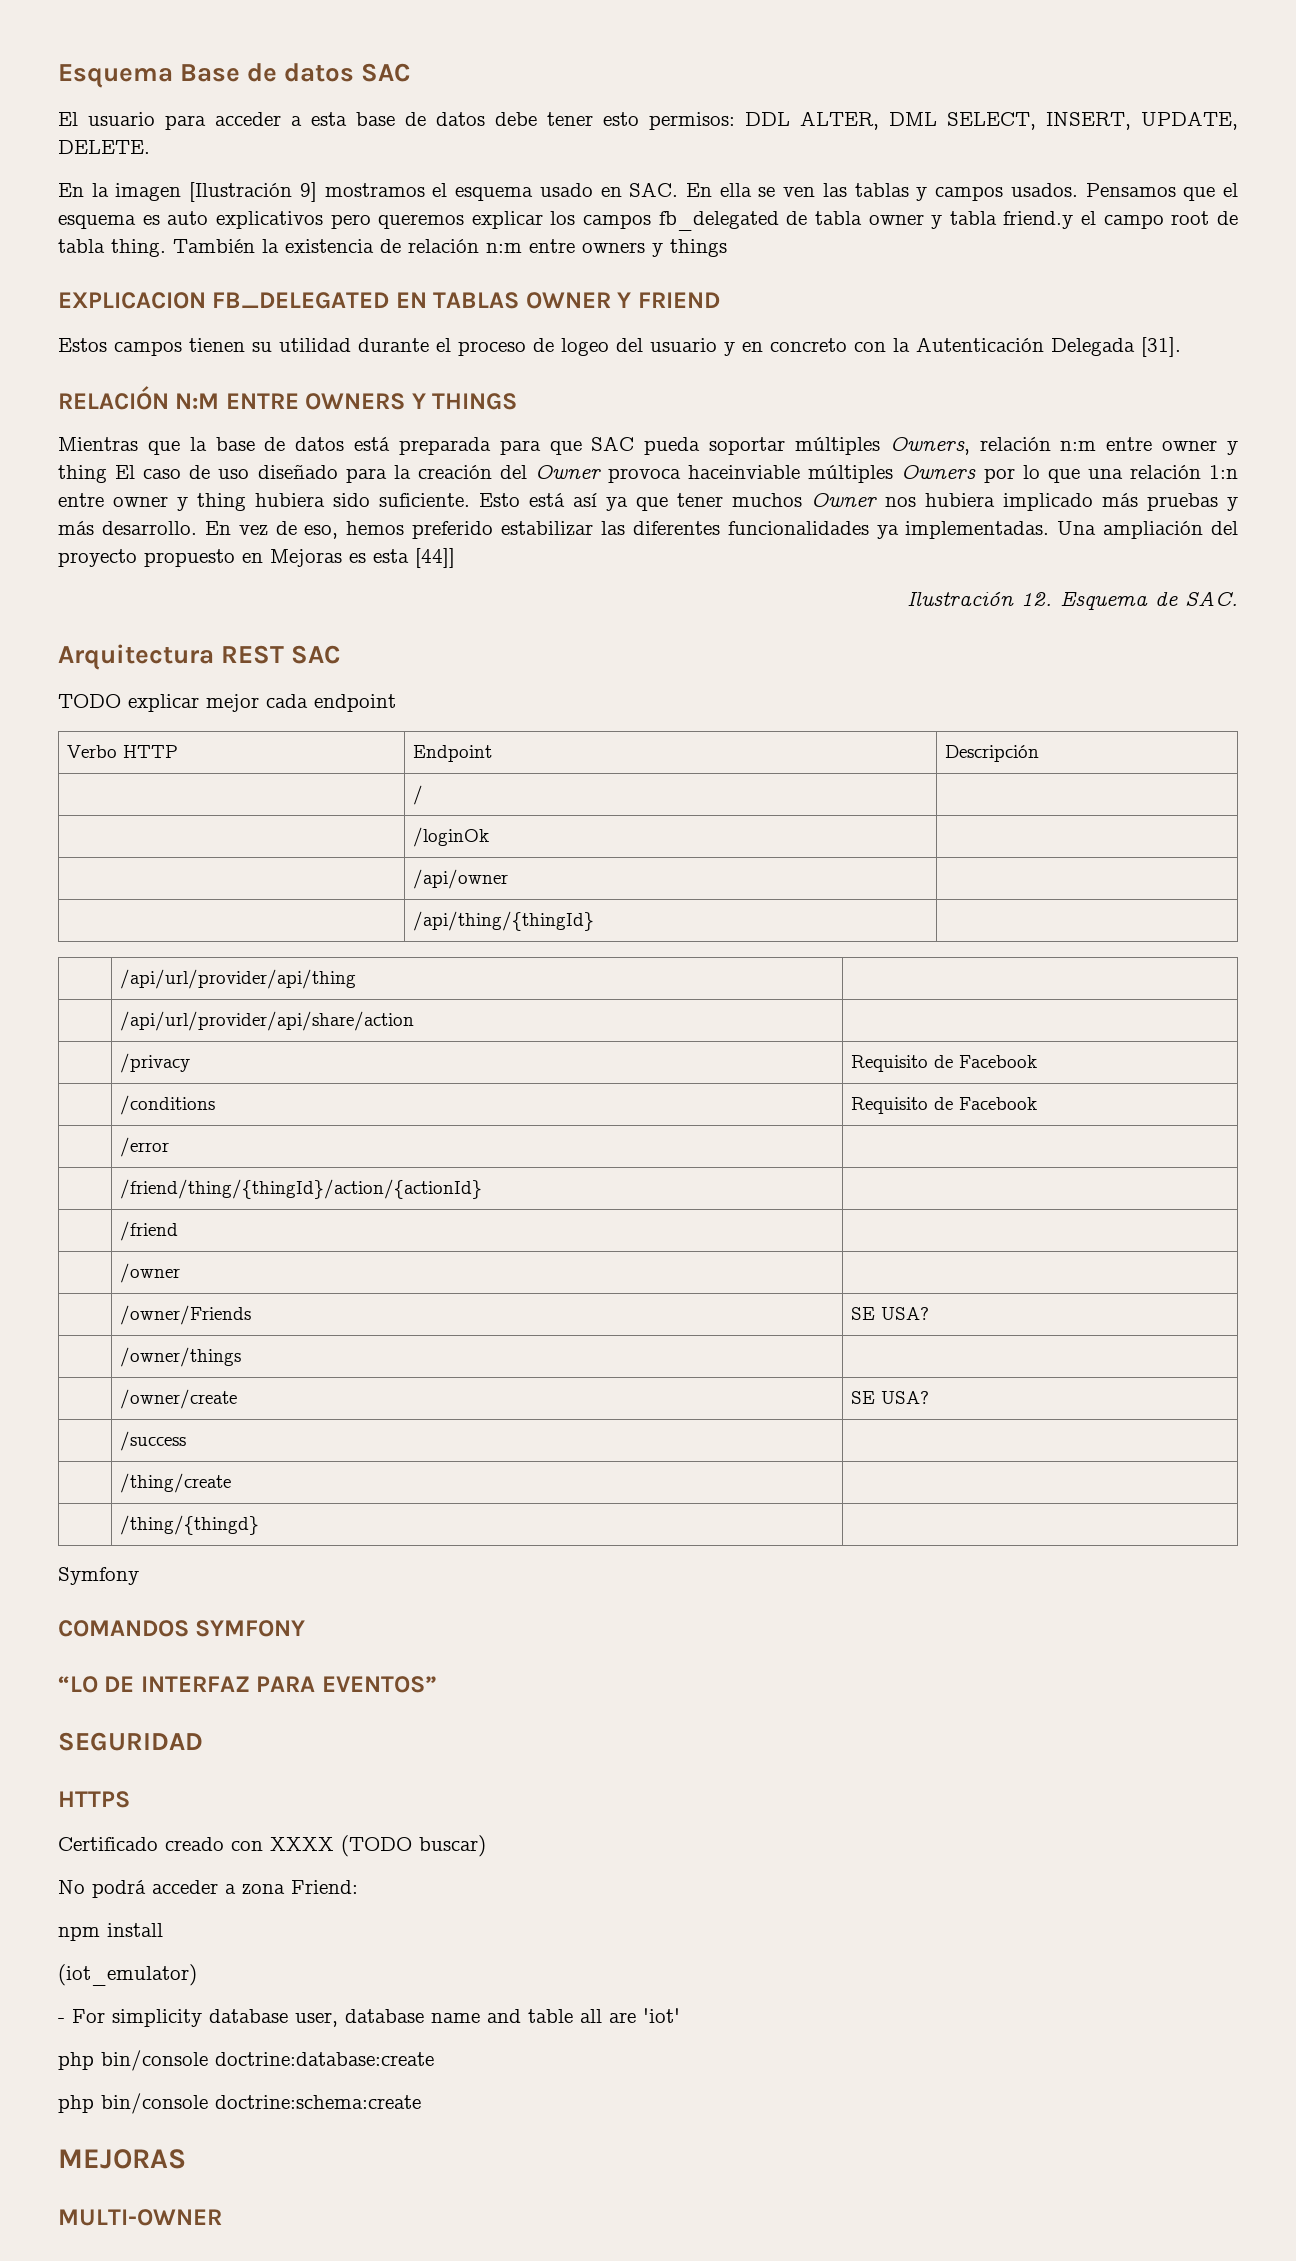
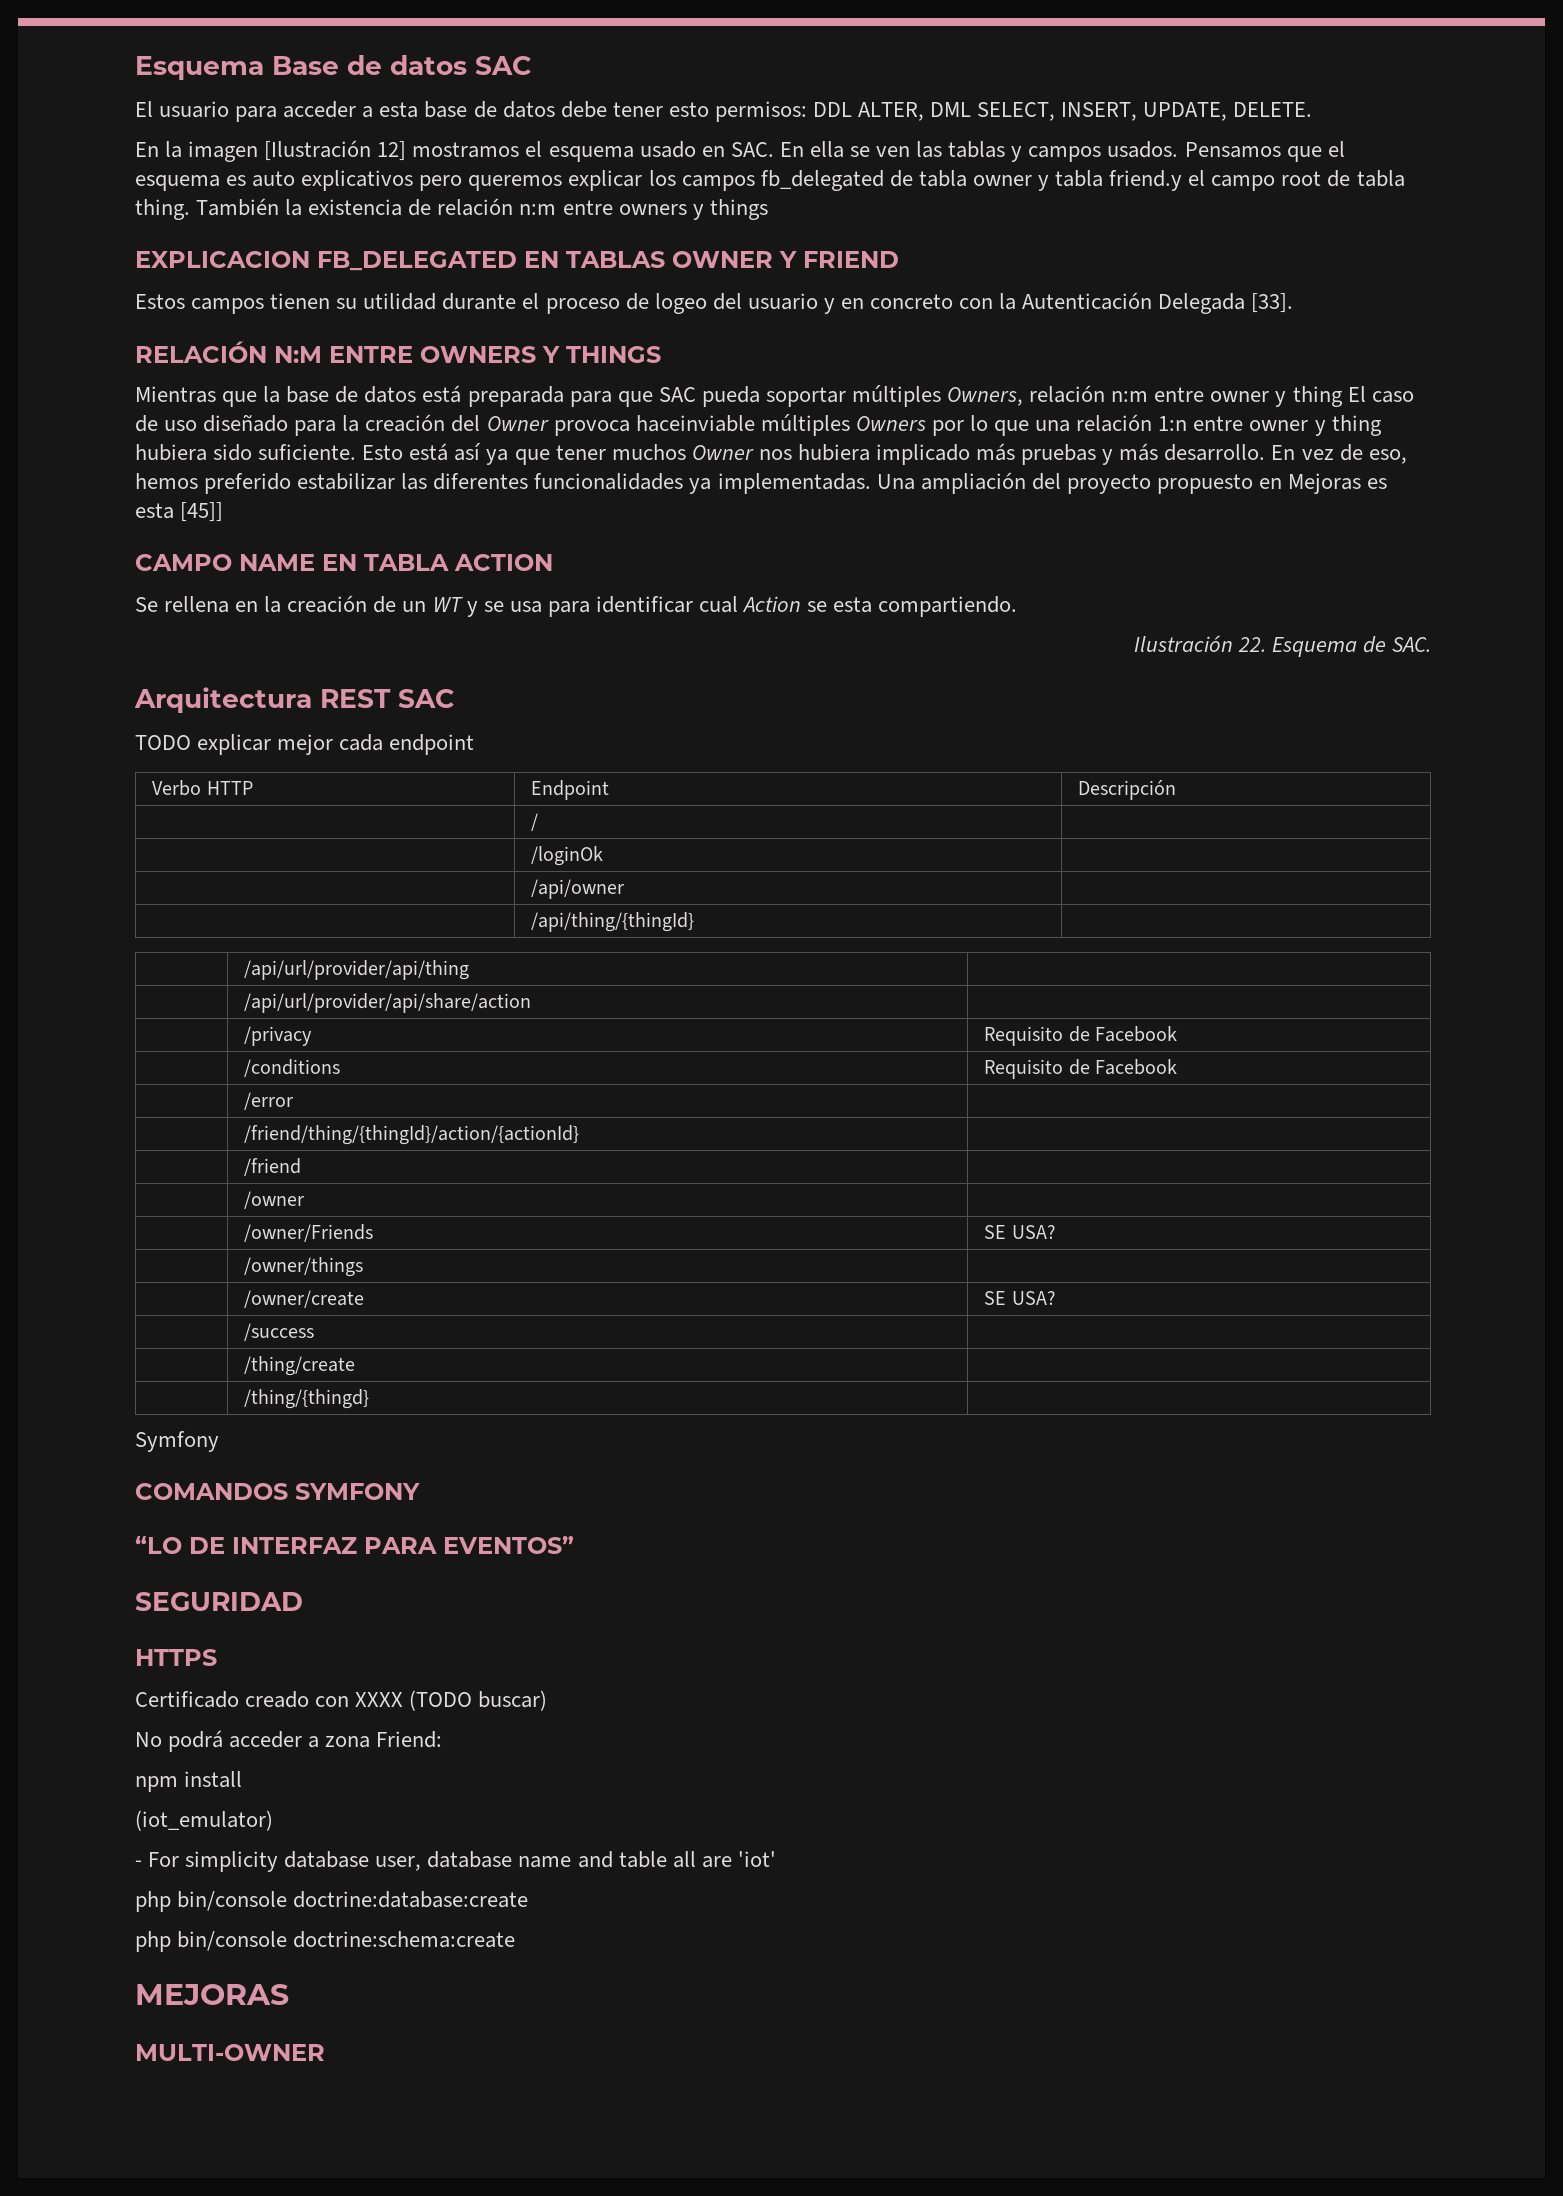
[299,182,317,202] 9] -> [377,141,407,161] 12]
[1141,337,1181,357] [31]. -> [1251,293,1294,313] [33].
[415,548,455,568] [44]] -> [180,502,224,522] [135,554,553,571] [135,595,1018,617] [45]] // CAMPO NAME EN TABLA ACTION // Se rellena en la creación de un WT y se usa para identificar cual Action se esta compartiendo.
[1021,592,1052,606] 12. -> [1237,637,1266,652] 22.

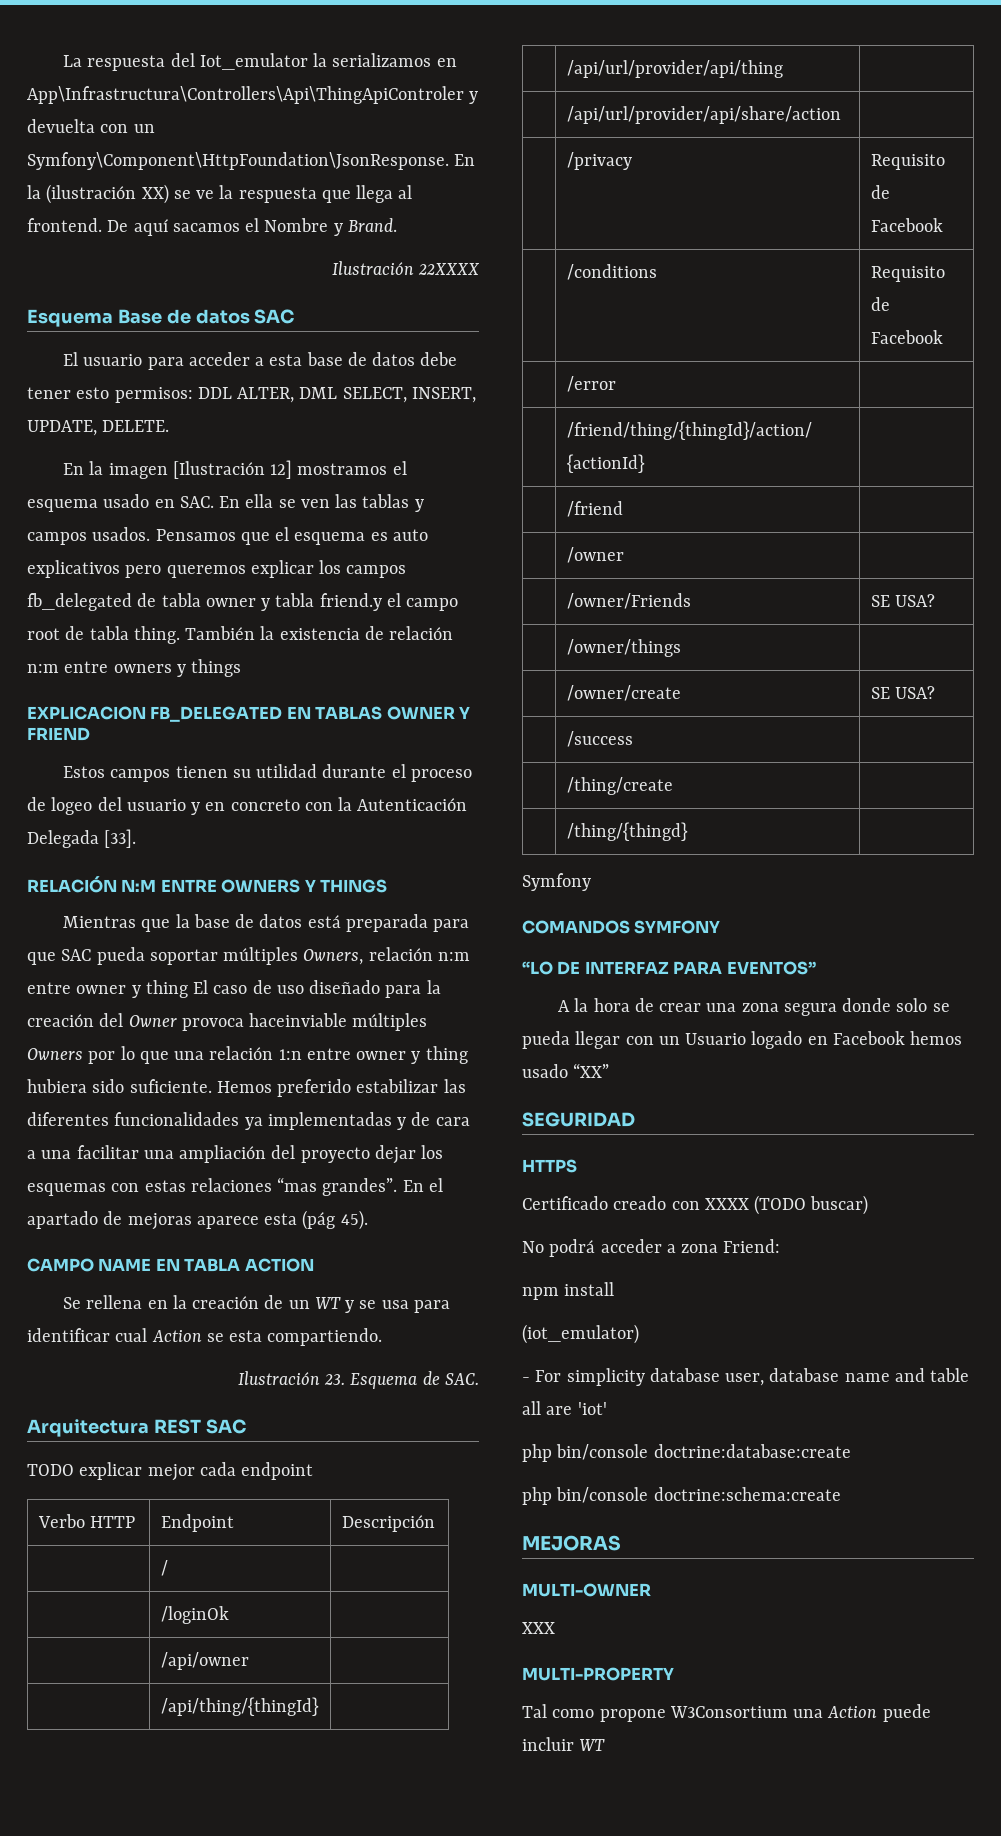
(135, 68) none -> [63,53,457,71] [27,86,479,104] [27,119,155,133] [27,152,476,170] [27,184,413,204] [27,218,397,236] [331,261,480,275] La respuesta del Iot_emulator la serializamos en App\Infrastructura\Controllers\Api\ThingApiControler y devuelta con un Symfony\Component\HttpFoundation\JsonResponse. En la (ilustración XX) se ve la respuesta que llega al frontend. De aquí sacamos el Nombre y Brand. // Ilustración 22XXXX //
[362,443,1407,465] [135,473,198,489] Esto está así ya que tener muchos Owner nos hubiera implicado más pruebas y más desarrollo. En vez de eso, hemos -> [216,1081,272,1093] Hemos
[717,472,1388,494] [135,502,224,522] implementadas. Una ampliación del proyecto propuesto en Mejoras es esta [45]] -> [267,1112,470,1130] [27,1145,444,1164] [27,1177,443,1196] [27,1210,368,1230] implementadas y de cara a una facilitar una ampliación del proyecto dejar los esquemas con estas relaciones “mas grandes”. En el apartado de mejoras aparece esta (pág 45).
[1237,637,1266,652] 22. -> [324,1374,346,1385] 23.
(574, 1545) none -> [558,998,950,1016] [522,1031,963,1049] [522,1063,610,1078] // A la hora de crear una zona segura donde solo se pueda llegar con un Usuario logado en Facebook hemos usado “XX”
(325, 2052) none -> [522,1622,555,1634] [522,1667,674,1681] [522,1704,931,1722] [522,1737,606,1751] // XXX // MULTI-PROPERTY // Tal como propone W3Consortium una Action puede incluir WT

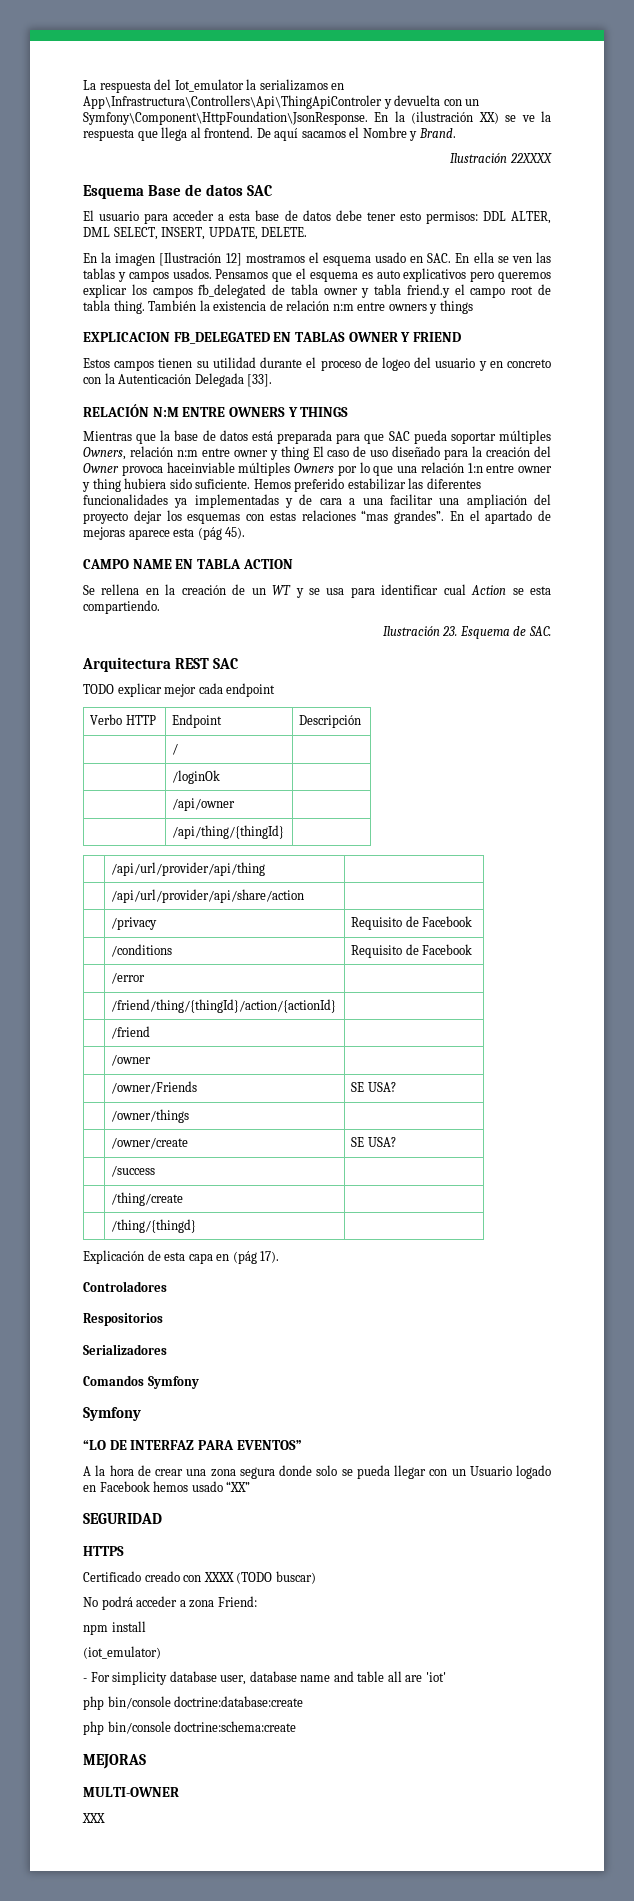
[522,873,591,891] [522,920,721,934] Symfony // COMANDOS SYMFONY -> [83,1250,280,1264] [83,1281,167,1292] [83,1313,163,1326] [83,1344,167,1355] [83,1375,199,1389] [83,1407,141,1421] Explicación de esta capa en (pág 17). // Controladores // Respositorios // Serializadores // Comandos Symfony // Symfony
[522,1667,674,1681] [522,1704,931,1722] [522,1737,606,1751] // MULTI-PROPERTY // Tal como propone W3Consortium una Action puede incluir WT -> (105, 1818) none

